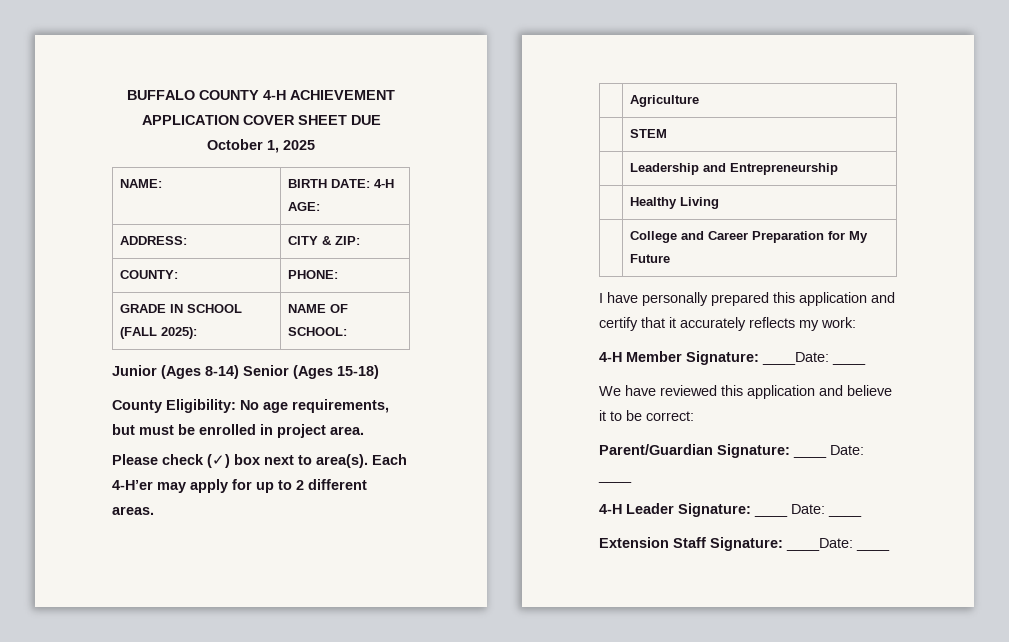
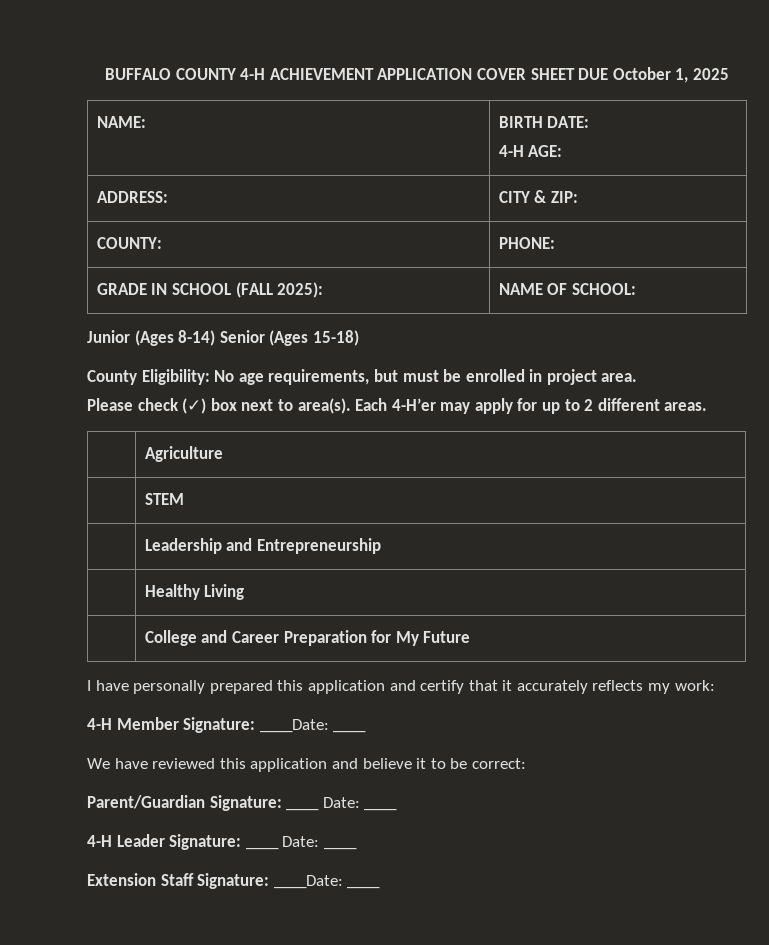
(371, 183) none -> (590, 122) //

